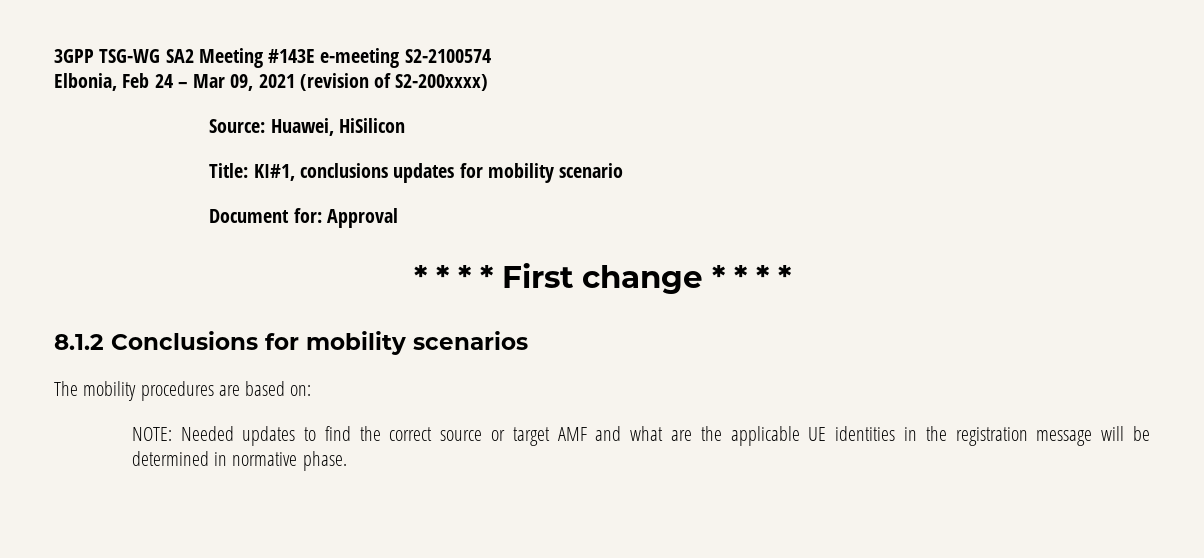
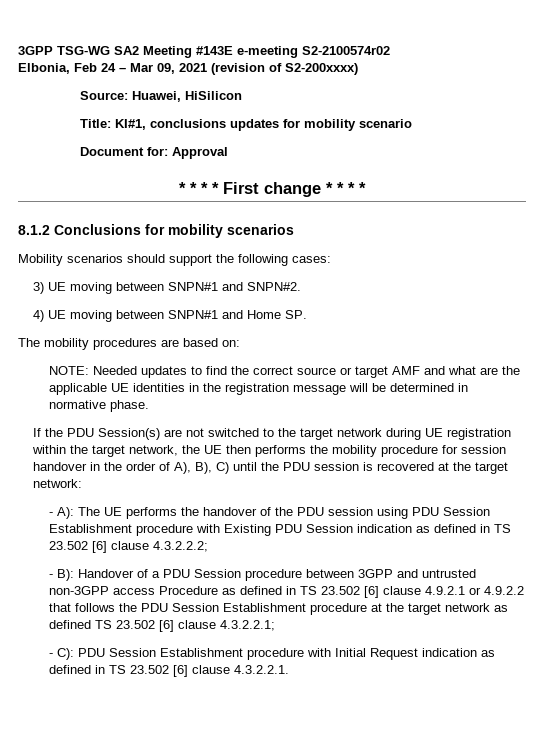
[404,49,491,63] S2-2100574 -> [302,46,390,55] S2-2100574r02
(528, 340) none -> [18,254,331,266] [33,282,302,294] [33,310,308,322] // Mobility scenarios should support the following cases: // 3) UE moving between SNPN#1 and SNPN#2. // 4) UE moving between SNPN#1 and Home SP.
(347, 461) none -> [33,428,512,440] [32,445,507,457] [33,462,509,474] [33,479,83,488] [48,507,490,519] [48,524,511,536] [48,541,208,553] [48,569,476,581] [48,586,524,598] [48,603,508,615] [48,620,275,632] [48,648,495,660] [48,665,289,677] // If the PDU Session(s) are not switched to the target network during UE registration within the target network, the UE then performs the mobility procedure for session handover in the order of A), B), C) until the PDU session is recovered at the target network: // - A): The UE performs the handover of the PDU session using PDU Session Establishment procedure with Existing PDU Session indication as defined in TS 23.502 [6] clause 4.3.2.2.2; // - B): Handover of a PDU Session procedure between 3GPP and untrusted non-3GPP access Procedure as defined in TS 23.502 [6] clause 4.9.2.1 or 4.9.2.2 that follows the PDU Session Establishment procedure at the target network as defined TS 23.502 [6] clause 4.3.2.2.1; // - C): PDU Session Establishment procedure with Initial Request indication as defined in TS 23.502 [6] clause 4.3.2.2.1.

